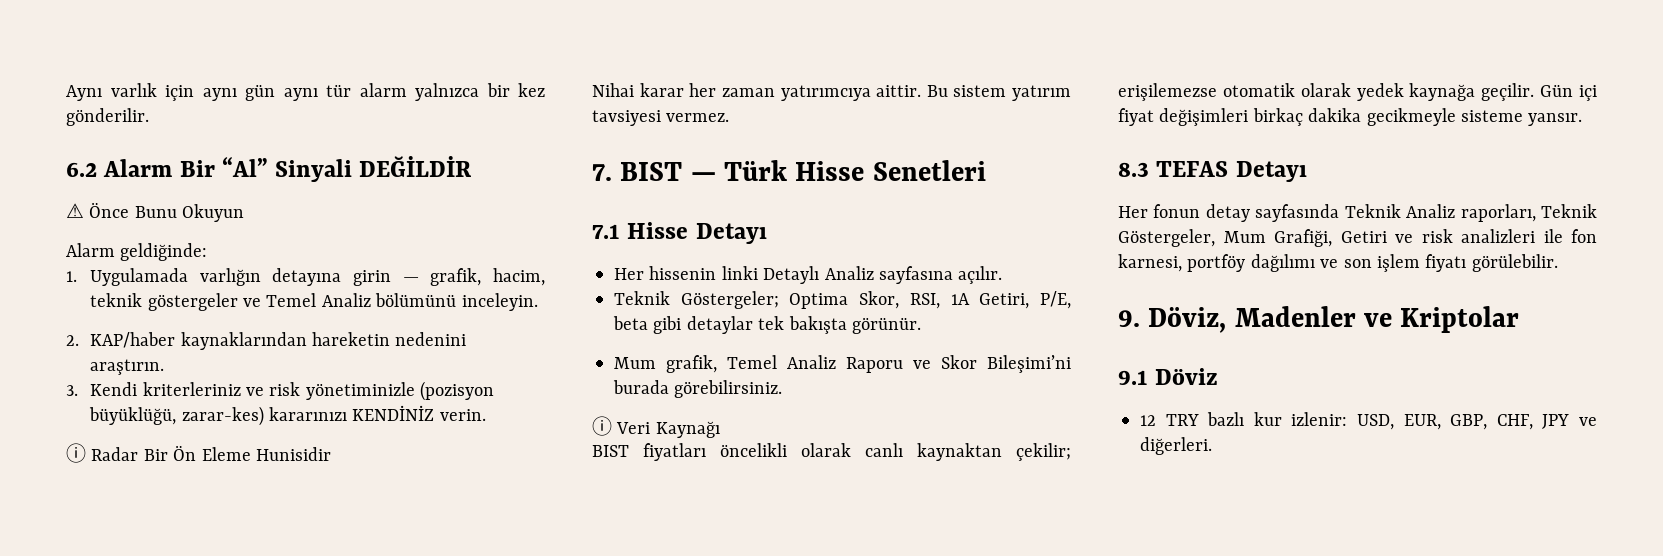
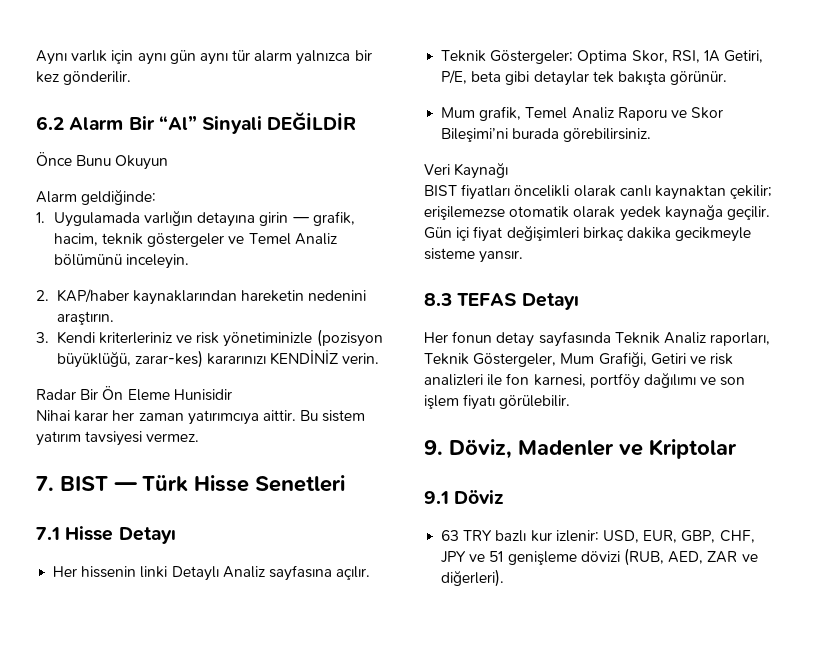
[66,203,84,218] ⚠ -> (357, 121) none
[66,443,86,463] ⓘ -> (380, 358) none
[592,416,612,436] ⓘ -> (652, 135) none
[1140,415,1156,426] 12 -> [441,530,460,541] 63
[1140,437,1212,455] diğerleri. -> [489,548,758,566] [441,569,505,587] 51 genişleme dövizi (RUB, AED, ZAR ve diğerleri).

